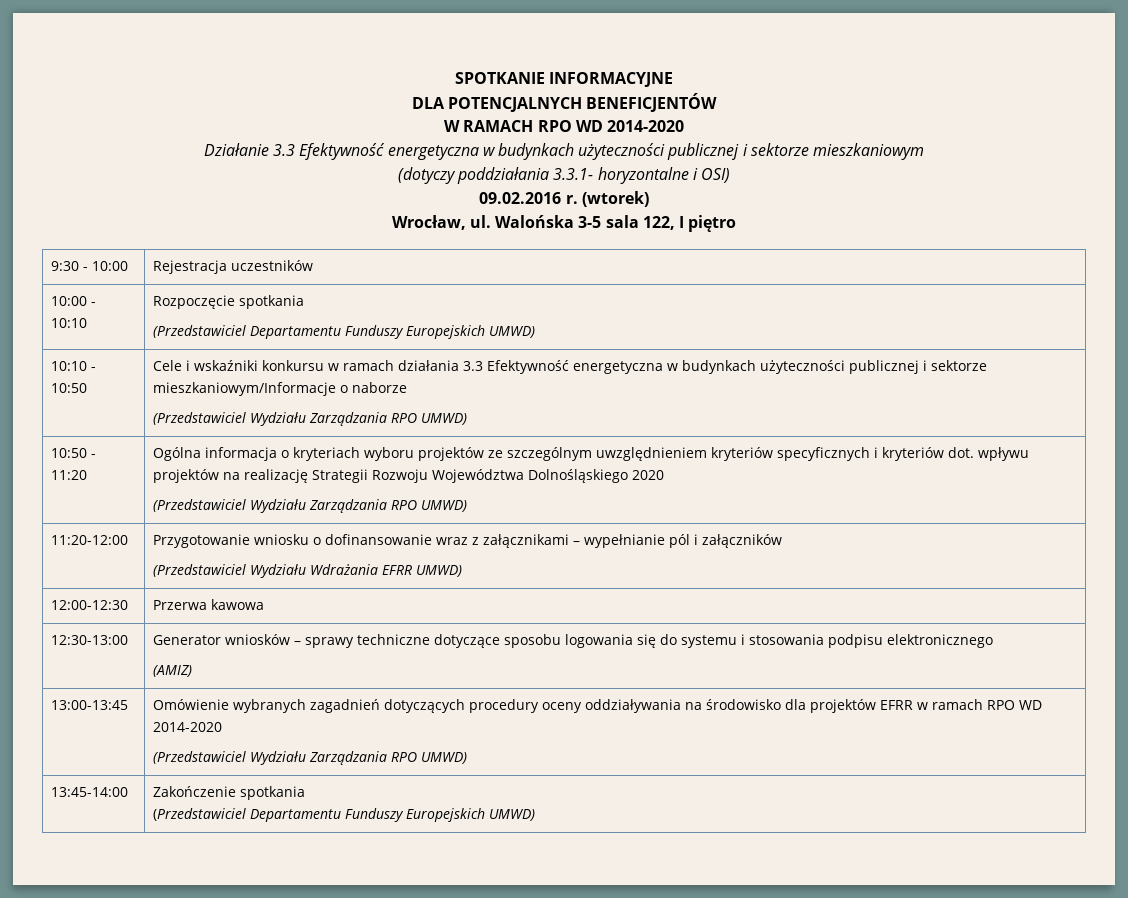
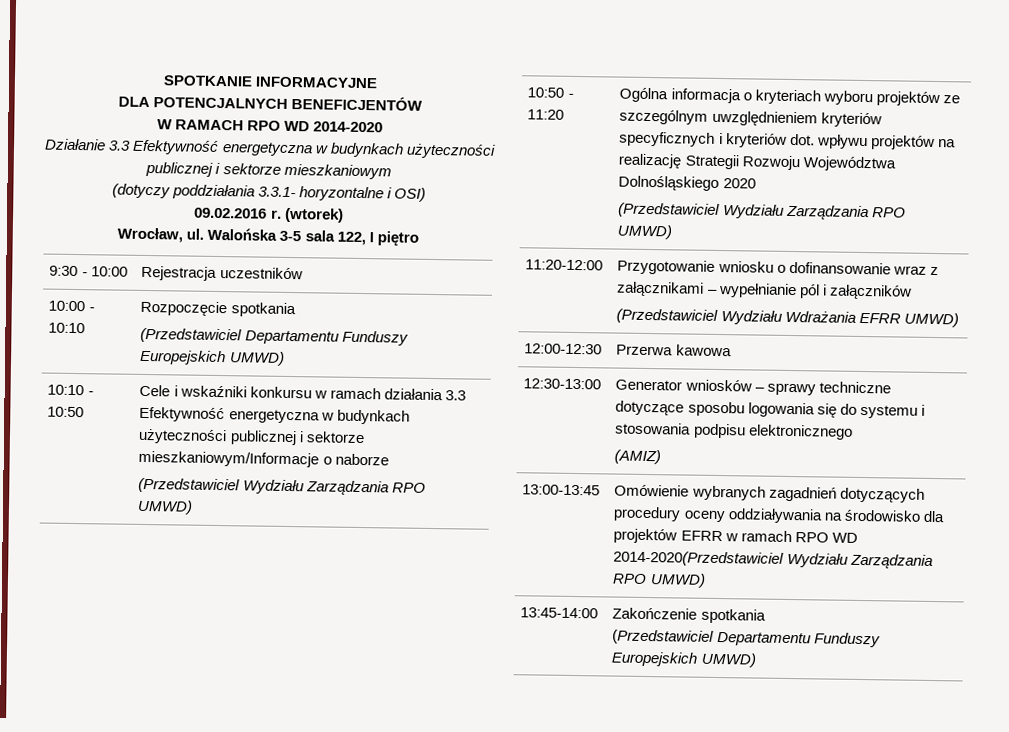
[153,722,223,732] [153,751,247,764] 2014-2020 // (Przedstawiciel -> [613,550,785,567] 2014-2020(Przedstawiciel

